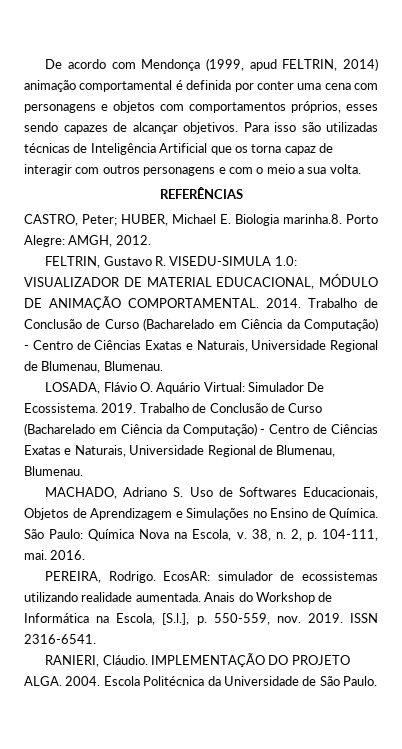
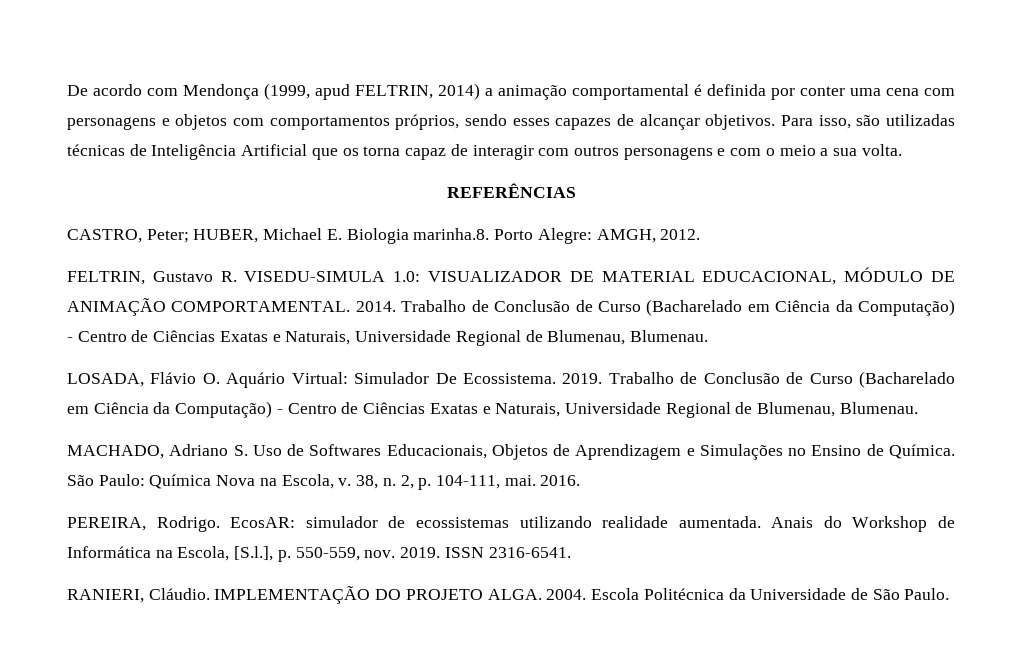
(379, 64) none -> [485,88,493,96] a
[346,104,378,111] [24,122,58,132] esses sendo -> [465,114,550,126] sendo esses
[274,122,296,132] isso -> [818,115,851,129] isso,

